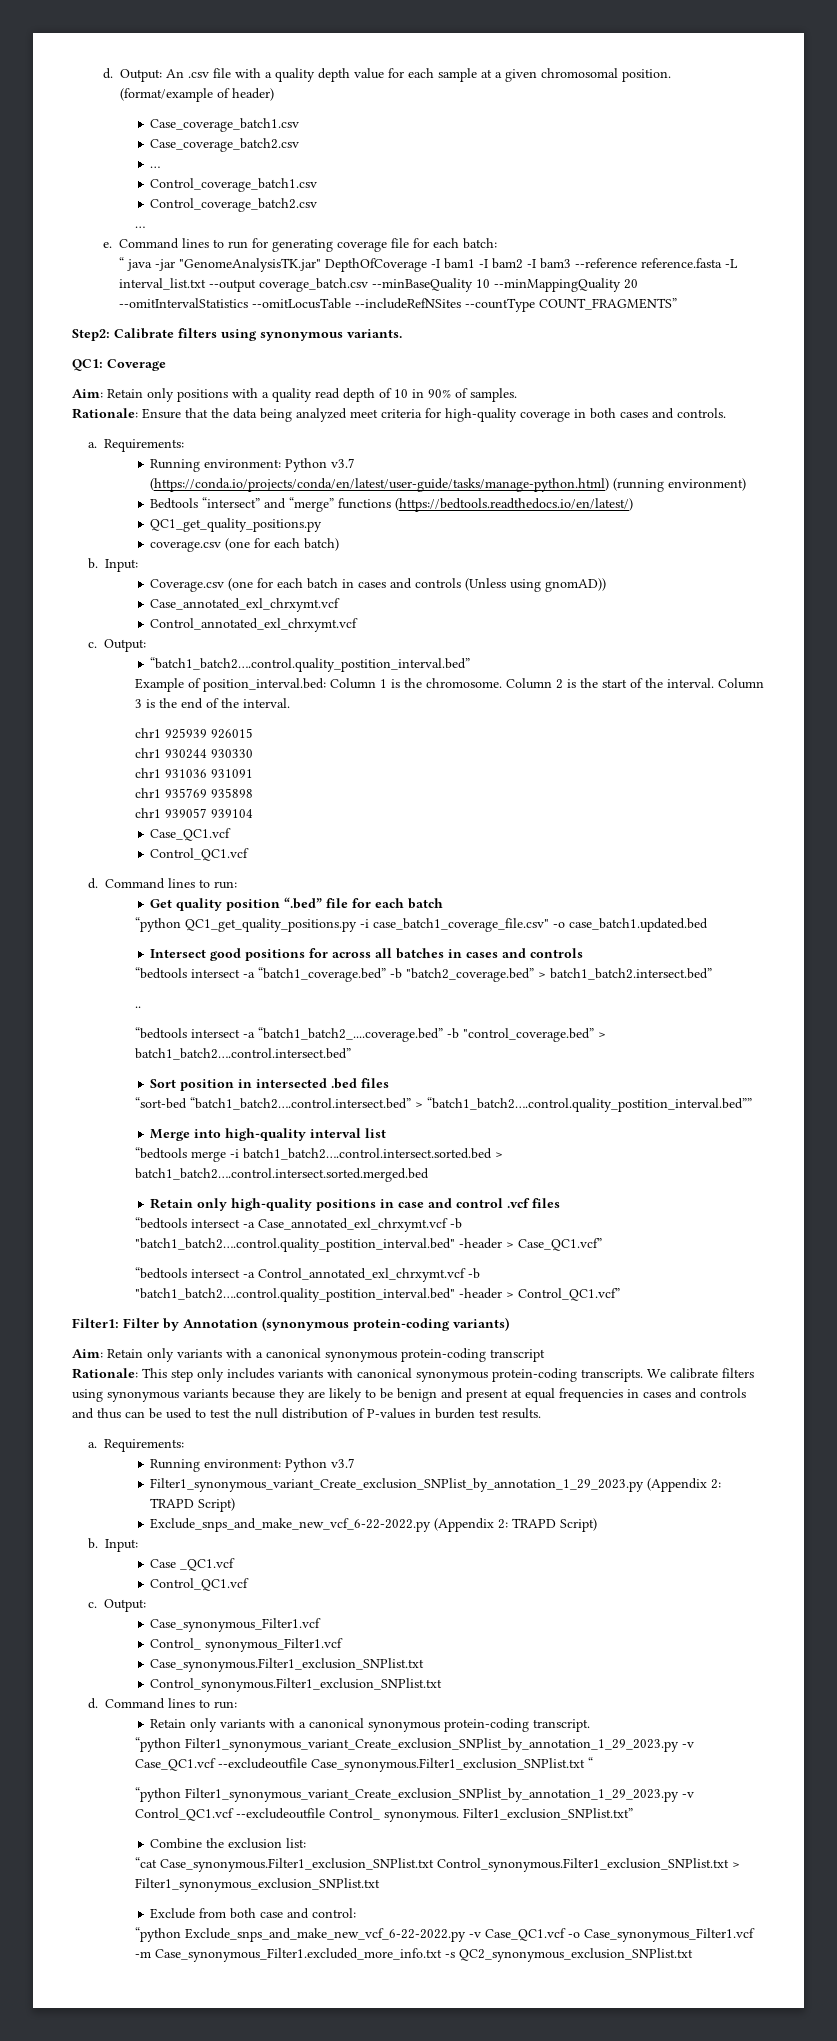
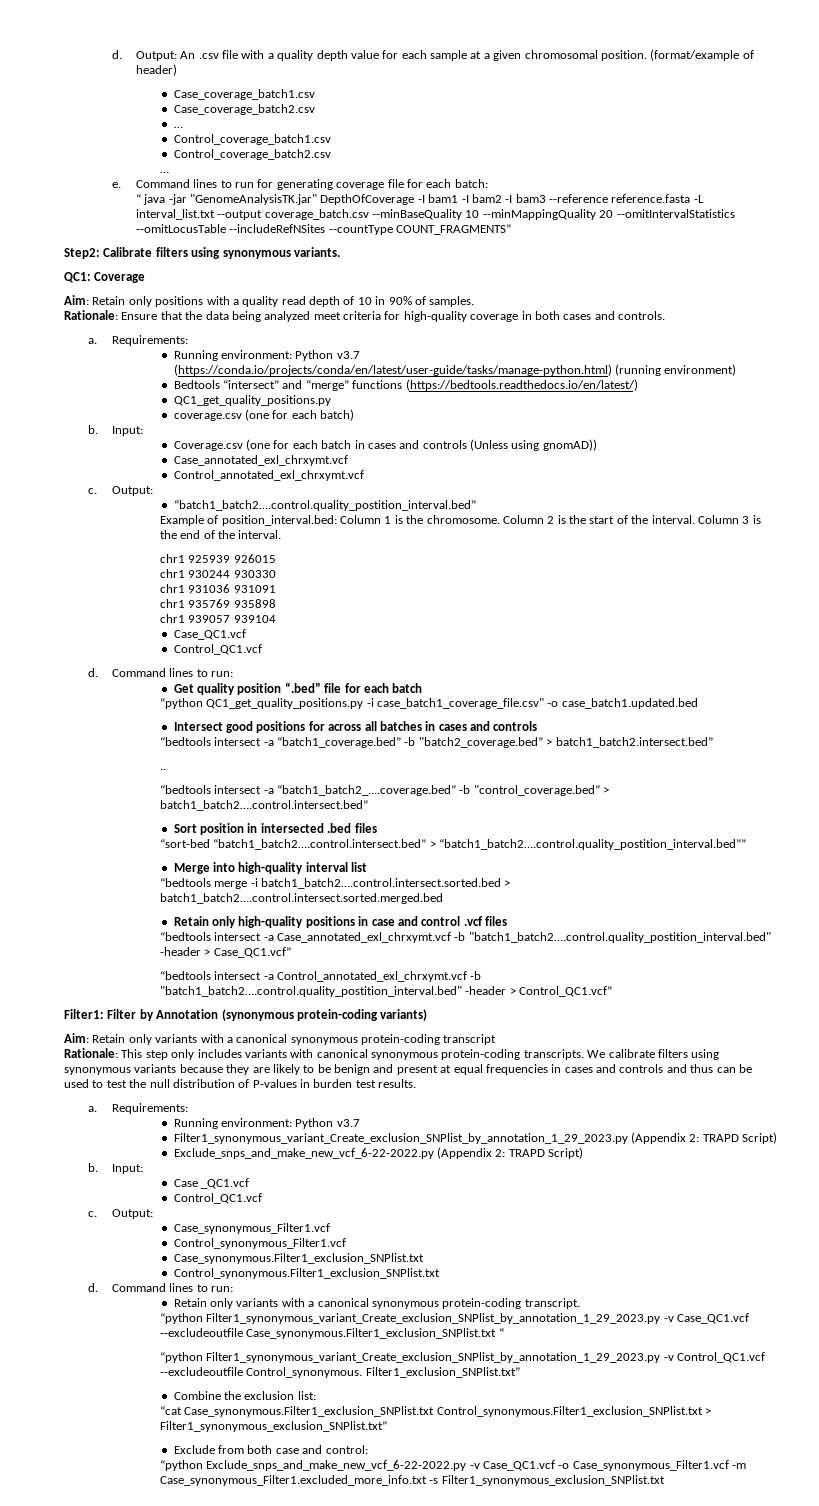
[150,1638,344,1652] Control_ synonymous_Filter1.vcf -> [173,1238,346,1249] Control_synonymous_Filter1.vcf
[328,1808,459,1822] Control_ synonymous. -> [246,1367,363,1378] Control_synonymous.
[134,1878,380,1892] Filter1_synonymous_exclusion_SNPlist.txt -> [159,1421,387,1432] Filter1_synonymous_exclusion_SNPlist.txt”
[458,1948,693,1962] QC2_synonymous_exclusion_SNPlist.txt -> [441,1475,665,1486] Filter1_synonymous_exclusion_SNPlist.txt

